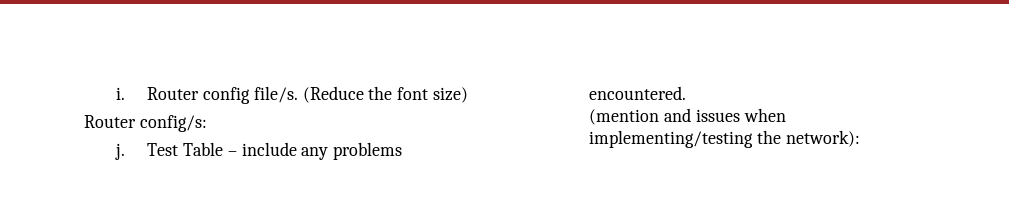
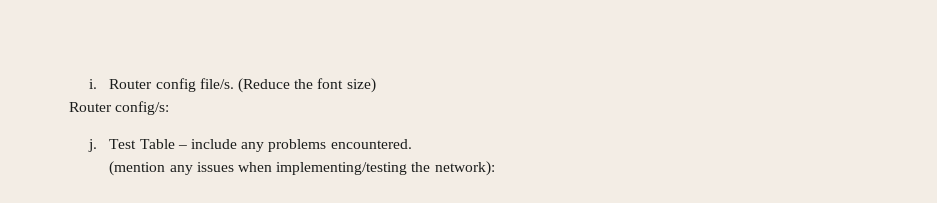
[664,108,692,122] and -> [169,165,193,175] any

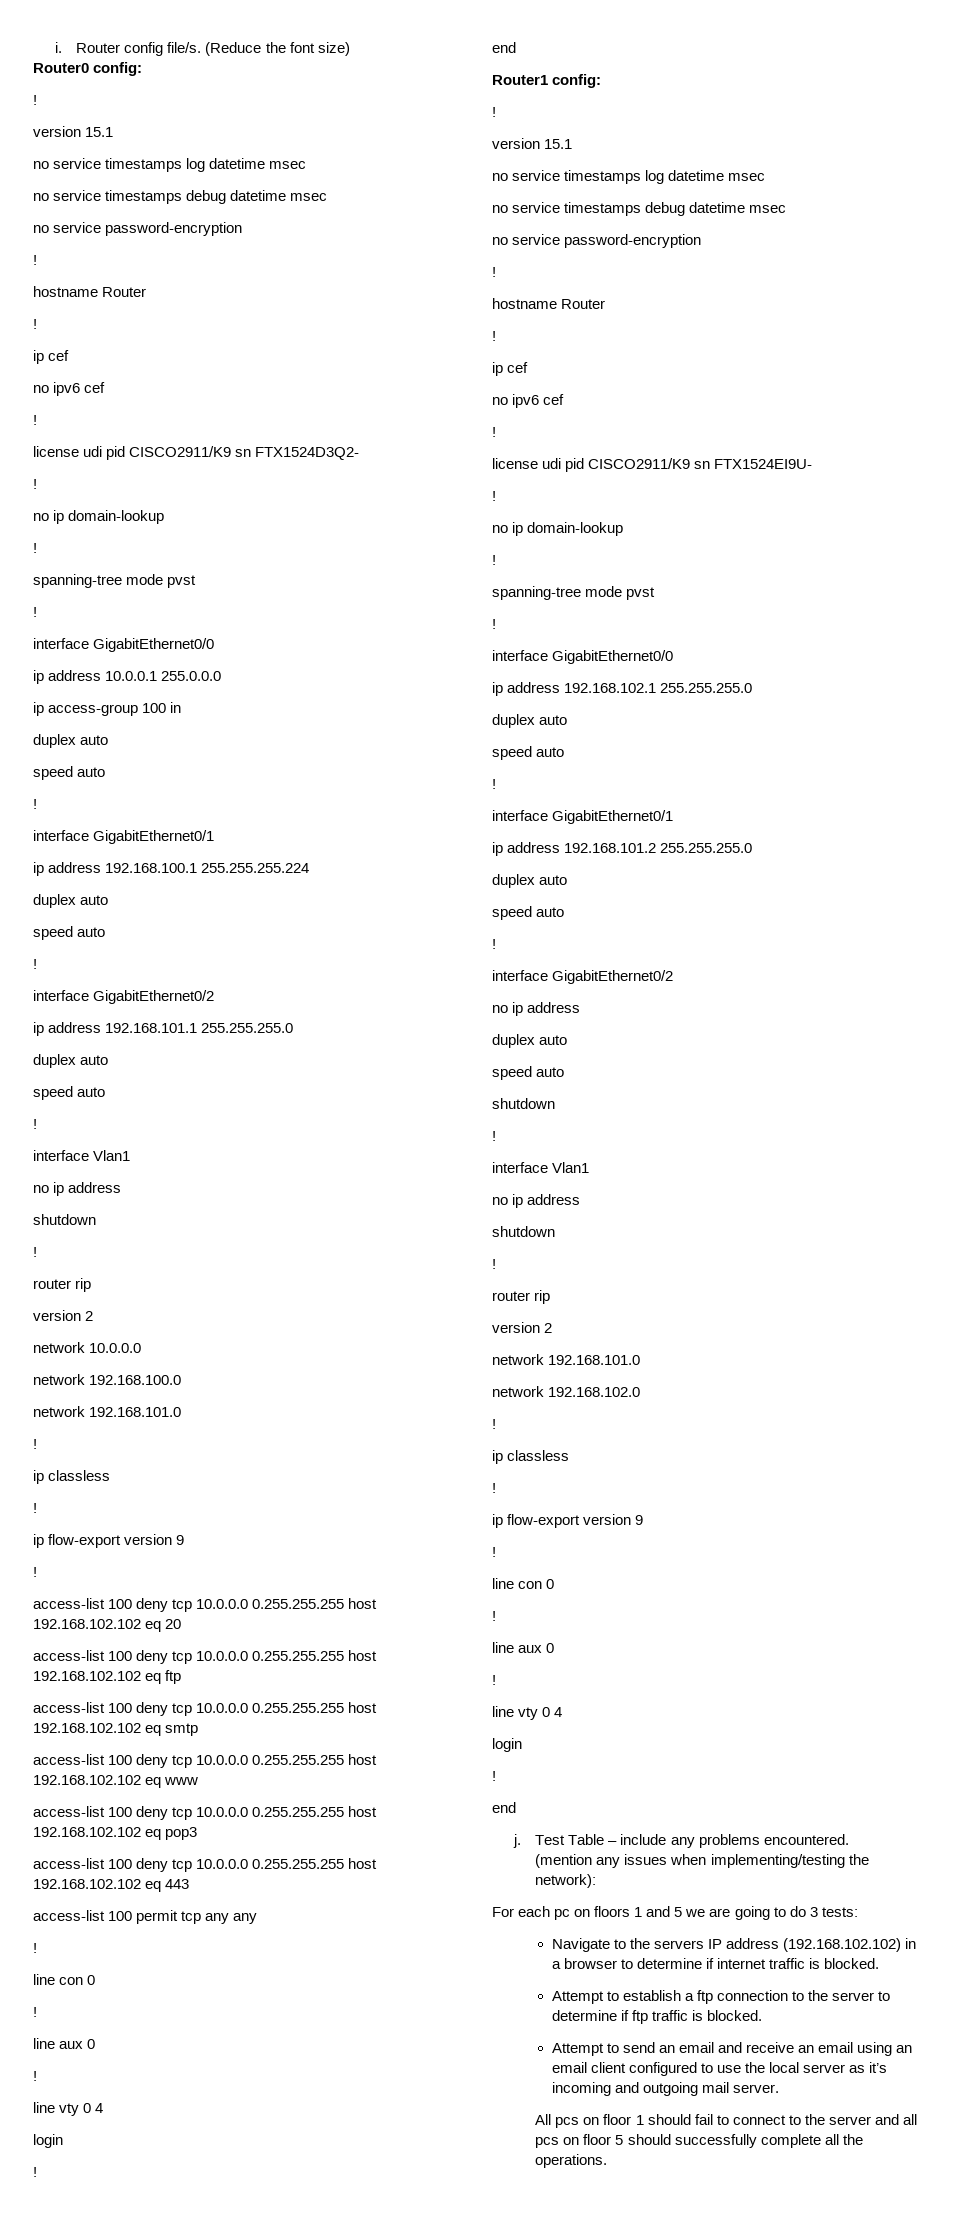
[69,101,170,115] Router config/s: -> [33,62,143,76] [33,95,37,105] [33,126,114,137] [33,158,307,172] [33,190,328,204] [33,222,243,236] [33,255,37,265] [33,286,147,297] [33,319,37,329] [33,350,70,364] [33,382,106,396] [33,415,37,425] [33,446,360,460] [33,479,37,489] [33,510,165,524] [33,543,37,553] [33,574,197,588] [33,607,37,617] [33,638,215,652] [33,670,222,684] [33,702,182,716] [33,734,109,748] [33,766,106,780] [33,799,37,809] [33,830,215,844] [33,862,310,876] [33,894,109,908] [33,926,106,940] [33,959,37,969] [33,990,215,1004] [33,1022,294,1036] [33,1054,109,1068] [33,1086,106,1100] [33,1119,37,1129] [33,1150,131,1161] [33,1182,122,1196] [33,1214,96,1225] [33,1247,37,1257] [33,1278,92,1292] [33,1310,94,1321] [33,1342,142,1353] [33,1374,182,1385] [33,1406,182,1417] [33,1439,37,1449] [33,1470,111,1484] [33,1503,37,1513] [33,1534,185,1548] [33,1567,37,1577] [33,1598,378,1612] [33,1619,182,1632] [33,1650,378,1664] [33,1670,182,1684] [33,1702,378,1716] [33,1723,199,1736] [33,1754,378,1768] [33,1775,199,1788] [33,1806,378,1820] [33,1827,198,1840] [33,1858,378,1872] [33,1879,190,1892] [33,1910,258,1924] [33,1943,37,1953] [33,1974,96,1985] [33,2007,37,2017] [33,2038,96,2049] [33,2071,37,2081] [33,2102,104,2116] [33,2134,63,2148] [33,2167,37,2177] [492,42,516,53] [492,74,602,88] [492,107,496,117] [492,138,573,149] [492,170,766,184] [492,202,787,216] [492,234,702,248] [492,267,496,277] [492,298,606,309] [492,331,496,341] [492,362,529,376] [492,394,565,408] [492,427,496,437] [492,458,813,472] [492,491,496,501] [492,522,624,536] [492,555,496,565] [492,586,656,600] [492,619,496,629] [492,650,674,664] [492,682,753,696] [492,714,568,728] [492,746,565,760] [492,779,496,789] [492,810,674,824] [492,842,753,856] [492,874,568,888] [492,906,565,920] [492,939,496,949] [492,970,674,984] [492,1002,581,1016] [492,1034,568,1048] [492,1066,565,1080] [492,1098,555,1109] [492,1131,496,1141] [492,1162,590,1173] [492,1194,581,1208] [492,1226,555,1237] [492,1259,496,1269] [492,1290,551,1304] [492,1322,553,1333] [492,1354,641,1365] [492,1386,641,1397] [492,1419,496,1429] [492,1450,570,1464] [492,1483,496,1493] [492,1514,644,1528] [492,1547,496,1557] [492,1578,555,1589] [492,1611,496,1621] [492,1642,555,1653] [492,1675,496,1685] [492,1706,563,1720] [492,1738,522,1752] [492,1771,496,1781] [492,1802,516,1813] Router0 config: // ! // version 15.1 // no service timestamps log datetime msec // no service timestamps debug datetime msec // no service password-encryption // ! // hostname Router // ! // ip cef // no ipv6 cef // ! // license udi pid CISCO2911/K9 sn FTX1524D3Q2- // ! // no ip domain-lookup // ! // spanning-tree mode pvst // ! // interface GigabitEthernet0/0 // ip address 10.0.0.1 255.0.0.0 // ip access-group 100 in // duplex auto // speed auto // ! // interface GigabitEthernet0/1 // ip address 192.168.100.1 255.255.255.224 // duplex auto // speed auto // ! // interface GigabitEthernet0/2 // ip address 192.168.101.1 255.255.255.0 // duplex auto // speed auto // ! // interface Vlan1 // no ip address // shutdown // ! // router rip // version 2 // network 10.0.0.0 // network 192.168.100.0 // network 192.168.101.0 // ! // ip classless // ! // ip flow-export version 9 // ! // access-list 100 deny tcp 10.0.0.0 0.255.255.255 host 192.168.102.102 eq 20 // access-list 100 deny tcp 10.0.0.0 0.255.255.255 host 192.168.102.102 eq ftp // access-list 100 deny tcp 10.0.0.0 0.255.255.255 host 192.168.102.102 eq smtp // access-list 100 deny tcp 10.0.0.0 0.255.255.255 host 192.168.102.102 eq www // access-list 100 deny tcp 10.0.0.0 0.255.255.255 host 192.168.102.102 eq pop3 // access-list 100 deny tcp 10.0.0.0 0.255.255.255 host 192.168.102.102 eq 443 // access-list 100 permit tcp any any // ! // line con 0 // ! // line aux 0 // ! // line vty 0 4 // login // ! // end // Router1 config: // ! // version 15.1 // no service timestamps log datetime msec // no service timestamps debug datetime msec // no service password-encryption // ! // hostname Router // ! // ip cef // no ipv6 cef // ! // license udi pid CISCO2911/K9 sn FTX1524EI9U- // ! // no ip domain-lookup // ! // spanning-tree mode pvst // ! // interface GigabitEthernet0/0 // ip address 192.168.102.1 255.255.255.0 // duplex auto // speed auto // ! // interface GigabitEthernet0/1 // ip address 192.168.101.2 255.255.255.0 // duplex auto // speed auto // ! // interface GigabitEthernet0/2 // no ip address // duplex auto // speed auto // shutdown // ! // interface Vlan1 // no ip address // shutdown // ! // router rip // version 2 // network 192.168.101.0 // network 192.168.102.0 // ! // ip classless // ! // ip flow-export version 9 // ! // line con 0 // ! // line aux 0 // ! // line vty 0 4 // login // ! // end
(495, 168) none -> [492,1906,858,1920] [551,1938,917,1952] [551,1958,880,1969] [551,1990,891,2004] [551,2010,763,2024] [551,2042,913,2056] [551,2062,888,2076] [551,2082,780,2096] [535,2114,917,2128] [535,2134,863,2148] [535,2154,608,2168] // For each pc on floors 1 and 5 we are going to do 3 tests: // Navigate to the servers IP address (192.168.102.102) in a browser to determine if internet traffic is blocked. // Attempt to establish a ftp connection to the server to determine if ftp traffic is blocked. // Attempt to send an email and receive an email using an email client configured to use the local server as it’s incoming and outgoing mail server. // All pcs on floor 1 should fail to connect to the server and all pcs on floor 5 should successfully complete all the operations.

